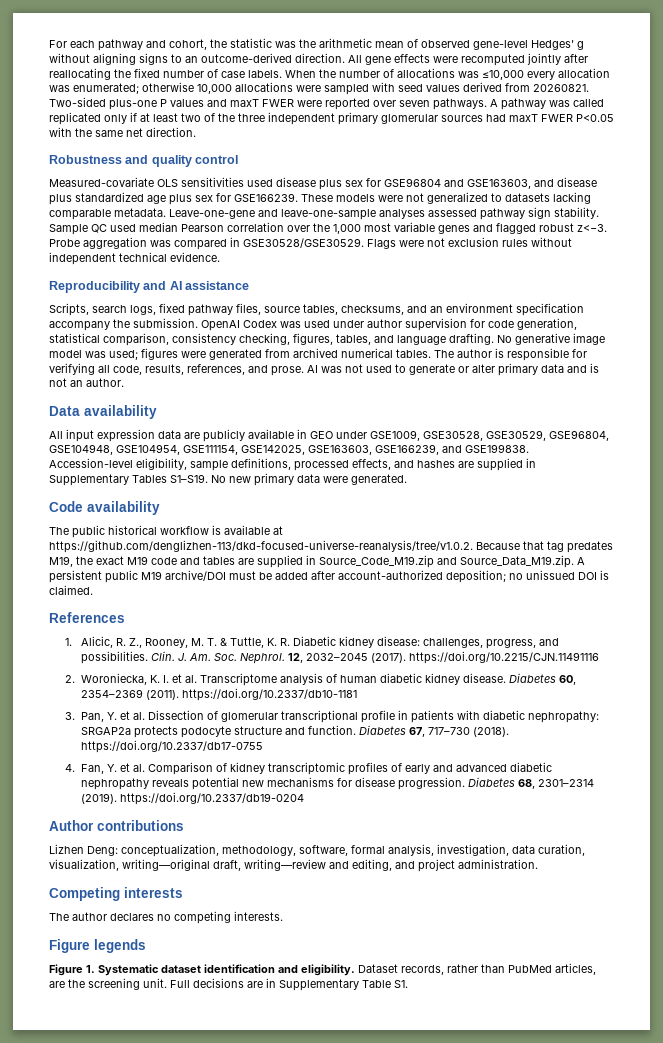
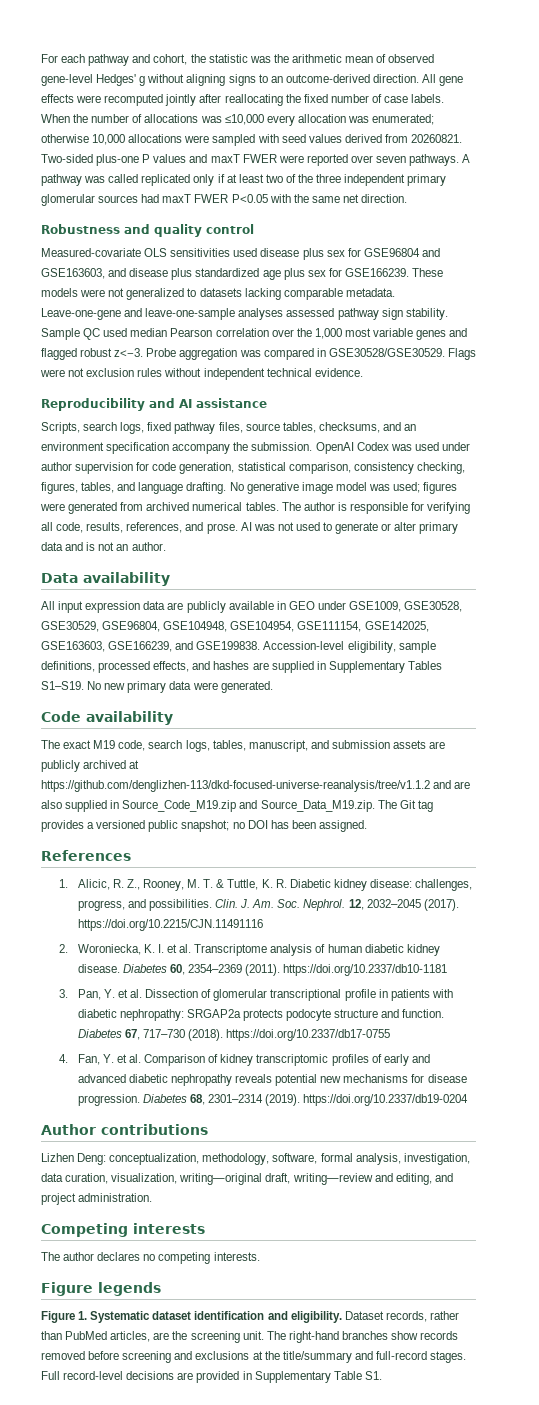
[72,525,283,538] [49,540,613,553] [49,556,254,567] public historical workflow is available at https://github.com/denglizhen-113/dkd-focused-universe-reanalysis/tree/v1.0.2. Because that tag predates M19, the exact M19 code and tables are -> [63,740,446,752] [41,760,140,772] [41,780,471,792] [41,800,62,809] exact M19 code, search logs, tables, manuscript, and submission assets are publicly archived at https://github.com/denglizhen-113/dkd-focused-universe-reanalysis/tree/v1.1.2 and are also
[577,557,585,565] [49,570,609,583] [49,585,93,595] A persistent public M19 archive/DOI must be added after account-authorized deposition; no unissued DOI is claimed. -> [377,800,433,812] [41,820,367,832] The Git tag provides a versioned public snapshot; no DOI has been assigned.
[170,980,190,988] Full -> [266,1331,459,1343] [41,1351,467,1363] [41,1371,124,1380] The right-hand branches show records removed before screening and exclusions at the title/summary and full-record stages. Full record-level
(263, 984) none -> [196,1371,240,1383] provided

